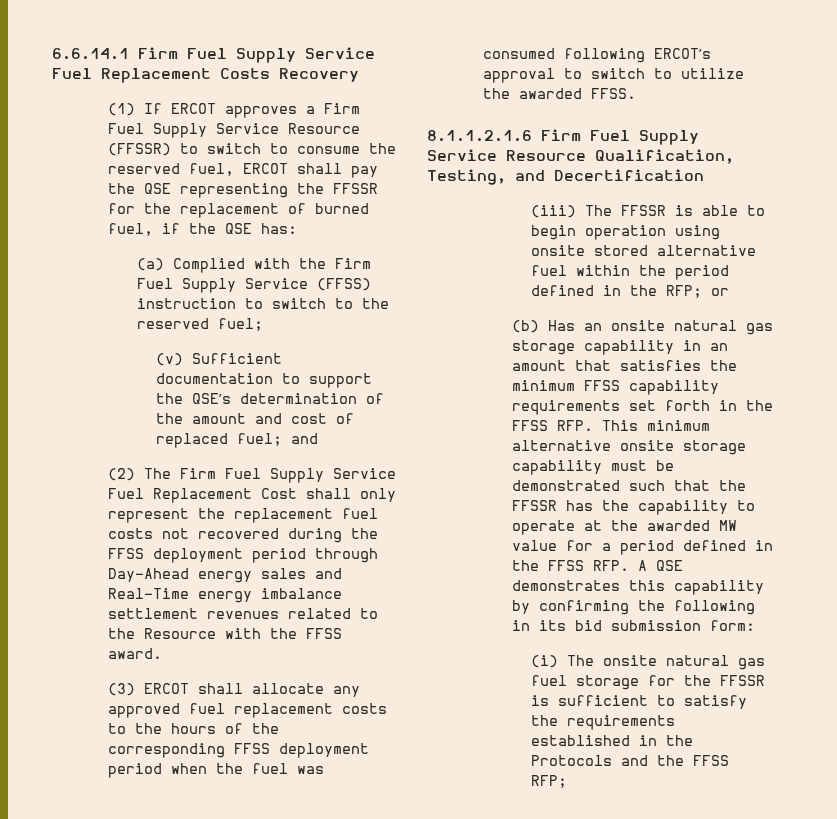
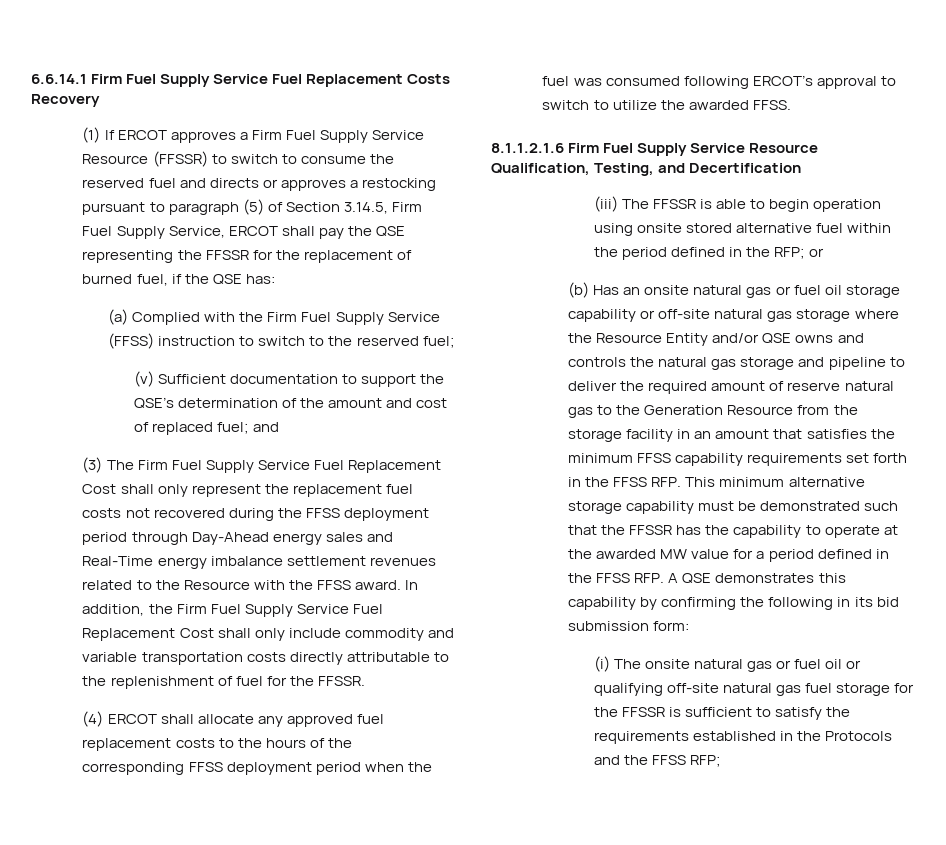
[189,163,235,176] fuel, -> [148,178,436,191] [82,199,422,215] [82,226,225,239] fuel and directs or approves a restocking pursuant to paragraph (5) of Section 3.14.5, Firm Fuel Supply Service,
[108,468,136,481] (2) -> [82,457,103,473] (3)
[108,683,136,696] // (3) -> [404,580,418,590] [82,604,383,617] [82,628,454,641] [82,652,449,665] [82,676,365,689] [82,711,104,727] In addition, the Firm Fuel Supply Service Fuel Replacement Cost shall only include commodity and variable transportation costs directly attributable to the replenishment of fuel for the FFSSR. // (4)
[511,340,674,355] storage capability -> [775,285,900,298] [568,309,899,322] [568,333,864,346] [568,357,905,370] [568,381,894,394] [568,405,858,418] [568,429,674,442] or fuel oil storage capability or off-site natural gas storage where the Resource Entity and/or QSE owns and controls the natural gas storage and pipeline to deliver the required amount of reserve natural gas to the Generation Resource from the storage facility
[619,440,674,451] onsite -> (865, 482) none
(765, 664) none -> [776,659,862,669] [593,683,802,696] or fuel oil or qualifying off-site natural gas

